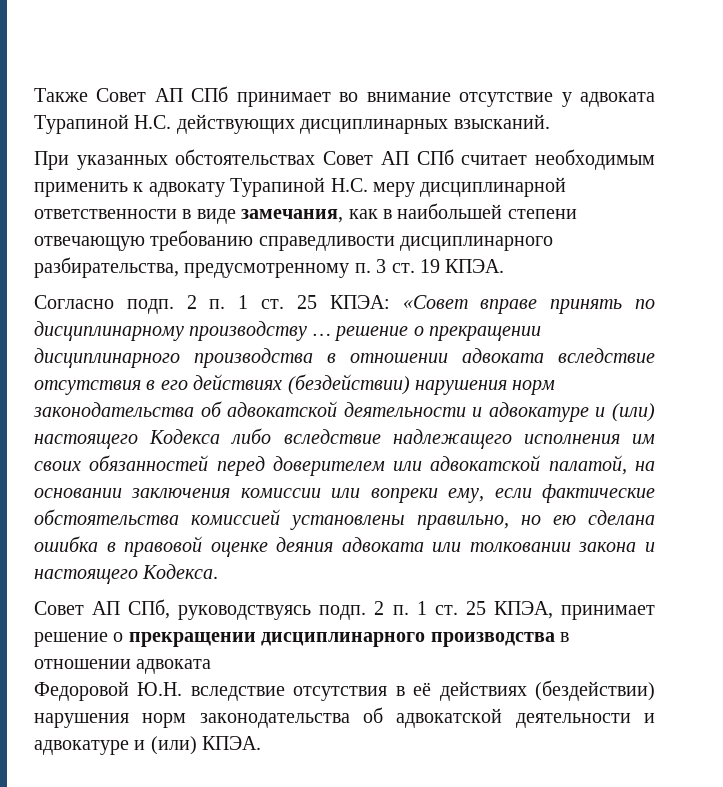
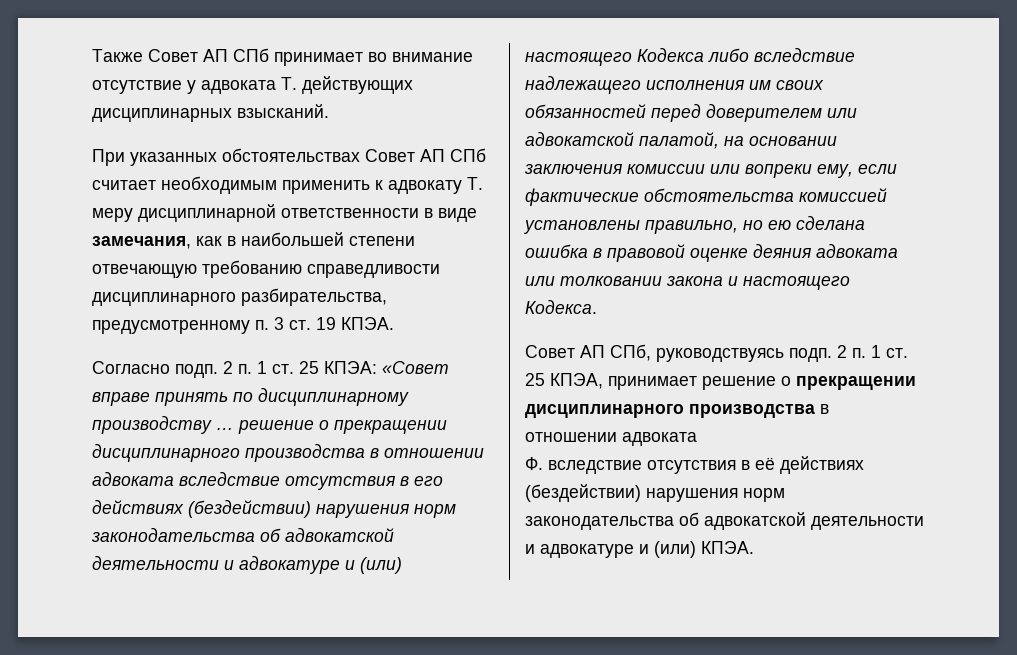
[34,114,172,134] Турапиной Н.С. -> [281,77,297,90] Т.
[230,177,368,197] Турапиной Н.С. -> [467,177,483,190] Т.
[34,681,183,701] Федоровой Ю.Н. -> [525,457,543,470] Ф.

